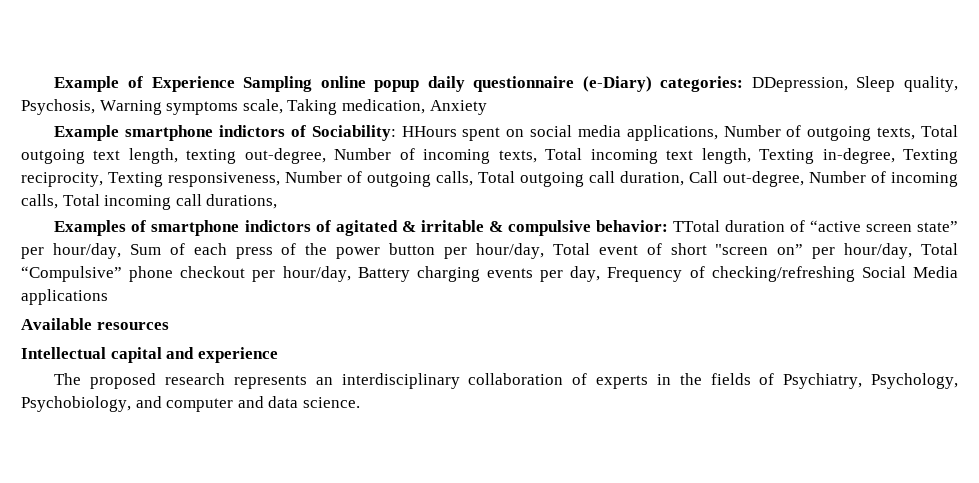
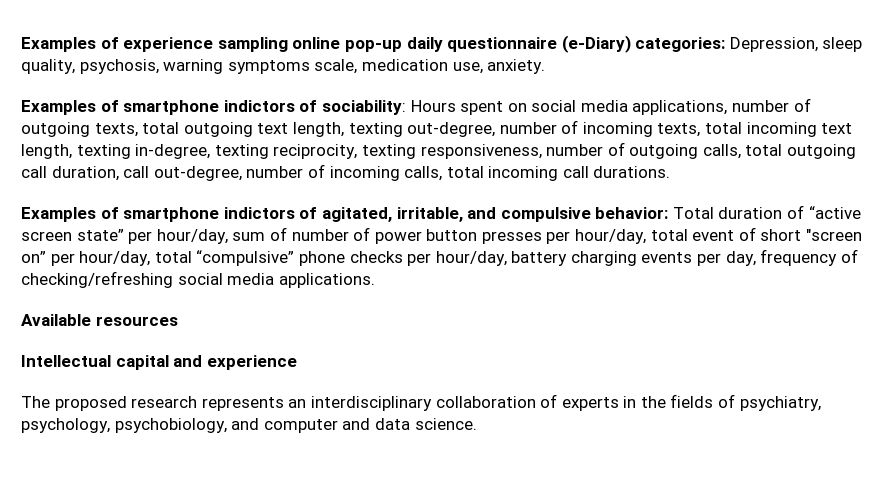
[54,76,958,92] [21,99,487,115] [54,125,958,141] [21,148,959,164] [21,171,958,187] [21,194,278,210] [54,220,503,236] Example of Experience Sampling online popup daily questionnaire (e-Diary) categories: DDepression, Sleep quality, Psychosis, Warning symptoms scale, Taking medication, Anxiety // Example smartphone indictors of Sociability: HHours spent on social media applications, Number of outgoing texts, Total outgoing text length, texting out-degree, Number of incoming texts, Total incoming text length, Texting in-degree, Texting reciprocity, Texting responsiveness, Number of outgoing calls, Total outgoing call duration, Call out-degree, Number of incoming calls, Total incoming call durations, // Examples of smartphone indictors of agitated & irritable & -> [21,35,863,53] [21,59,546,74] [21,98,811,115] [21,120,853,137] [21,142,857,159] [21,164,671,181] [21,207,497,222] Examples of experience sampling online pop-up daily questionnaire (e-Diary) categories: Depression, sleep quality, psychosis, warning symptoms scale, medication use, anxiety. // Examples of smartphone indictors of sociability: Hours spent on social media applications, number of outgoing texts, total outgoing text length, texting out-degree, number of incoming texts, total incoming text length, texting in-degree, texting reciprocity, texting responsiveness, number of outgoing calls, total outgoing call duration, call out-degree, number of incoming calls, total incoming call durations. // Examples of smartphone indictors of agitated, irritable, and
[672,220,720,232] TTotal -> [672,207,714,219] Total
[129,243,328,259] Sum of each press of the -> [232,227,371,241] sum of number of
[443,243,590,259] per hour/day, Total -> [481,229,688,244] presses per hour/day, total
[920,243,958,255] [21,266,410,282] Total “Compulsive” phone checkout per hour/day, Battery -> [154,250,568,266] total “compulsive” phone checks per hour/day, battery
[607,267,683,282] Frequency -> [760,249,838,266] frequency
[861,266,958,278] [21,289,108,305] Social Media applications -> [177,273,375,288] social media applications.
[783,373,958,389] [21,396,131,412] Psychiatry, Psychology, Psychobiology, -> [739,396,821,411] [21,418,227,433] psychiatry, psychology, psychobiology,

